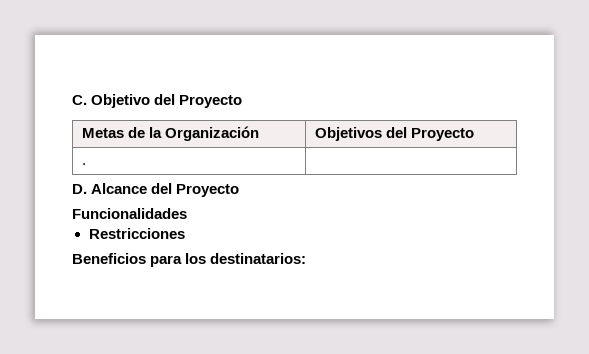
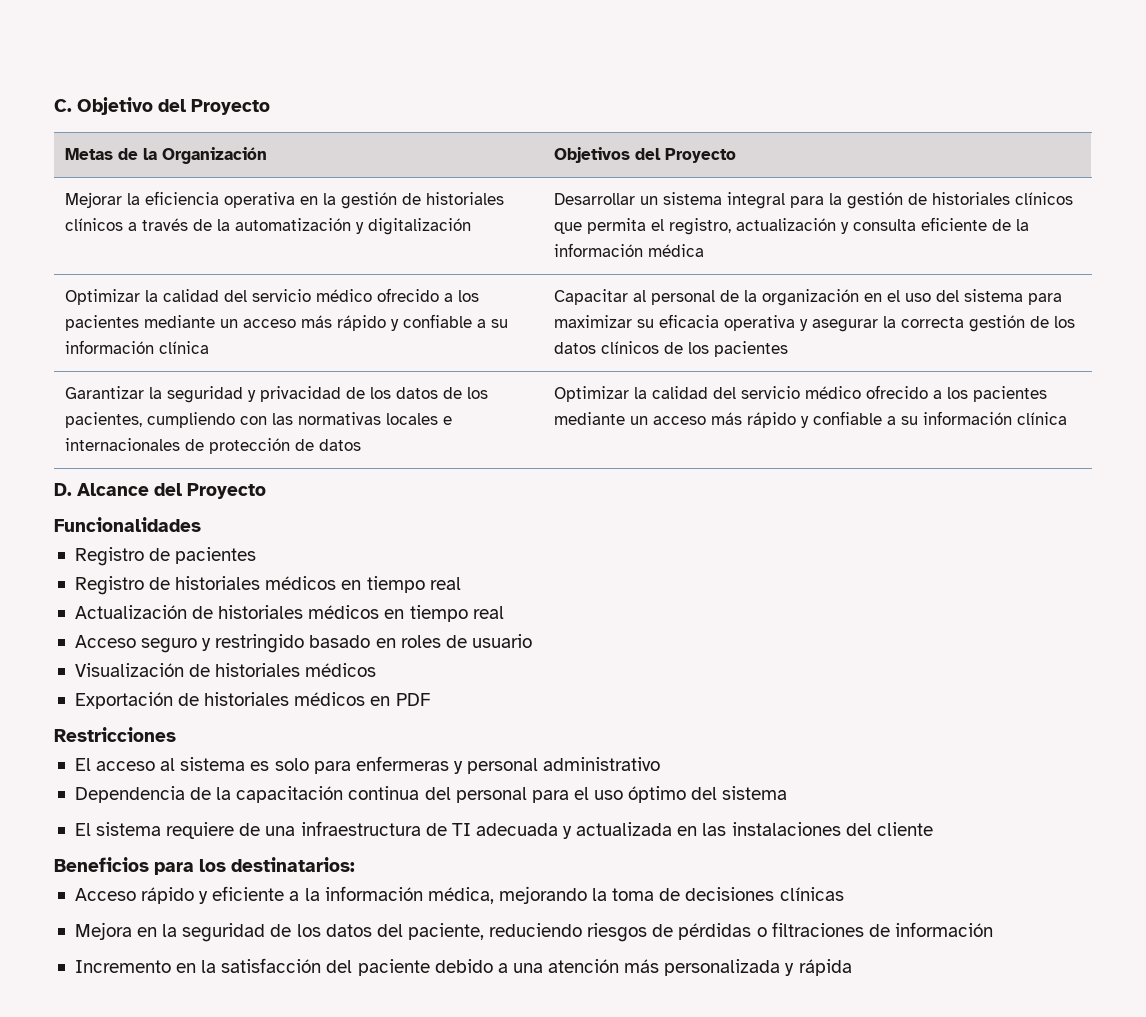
[81,163,86,165] . | -> [65,191,505,209] [65,218,472,235] [554,192,1074,209] [554,217,1030,235] [554,243,705,257] [65,288,480,305] [65,314,509,331] [65,340,210,354] [554,289,1063,306] [554,314,1076,332] [554,341,789,357] [65,386,489,403] [65,412,453,428] [65,438,362,454] [554,385,1048,402] [554,411,1068,428] Mejorar la eficiencia operativa en la gestión de historiales clínicos a través de la automatización y digitalización | Desarrollar un sistema integral para la gestión de historiales clínicos que permita el registro, actualización y consulta eficiente de la información médica // Optimizar la calidad del servicio médico ofrecido a los pacientes mediante un acceso más rápido y confiable a su información clínica | Capacitar al personal de la organización en el uso del sistema para maximizar su eficacia operativa y asegurar la correcta gestión de los datos clínicos de los pacientes // Garantizar la seguridad y privacidad de los datos de los pacientes, cumpliendo con las normativas locales e internacionales de protección de datos | Optimizar la calidad del servicio médico ofrecido a los pacientes mediante un acceso más rápido y confiable a su información clínica
[88,228,185,239] [72,253,307,267] Restricciones // Beneficios para los destinatarios: -> [74,547,257,566] [74,576,461,595] [74,605,504,622] [74,634,532,653] [74,663,377,677] [74,692,430,709] [54,727,176,742] [74,756,661,774] [74,786,788,803] [74,821,933,839] [54,857,356,875] [74,886,844,904] [74,922,993,942] [74,958,852,976] Registro de pacientes // Registro de historiales médicos en tiempo real // Actualización de historiales médicos en tiempo real // Acceso seguro y restringido basado en roles de usuario // Visualización de historiales médicos // Exportación de historiales médicos en PDF // Restricciones // El acceso al sistema es solo para enfermeras y personal administrativo // Dependencia de la capacitación continua del personal para el uso óptimo del sistema // El sistema requiere de una infraestructura de TI adecuada y actualizada en las instalaciones del cliente // Beneficios para los destinatarios: // Acceso rápido y eficiente a la información médica, mejorando la toma de decisiones clínicas // Mejora en la seguridad de los datos del paciente, reduciendo riesgos de pérdidas o filtraciones de información // Incremento en la satisfacción del paciente debido a una atención más personalizada y rápida

